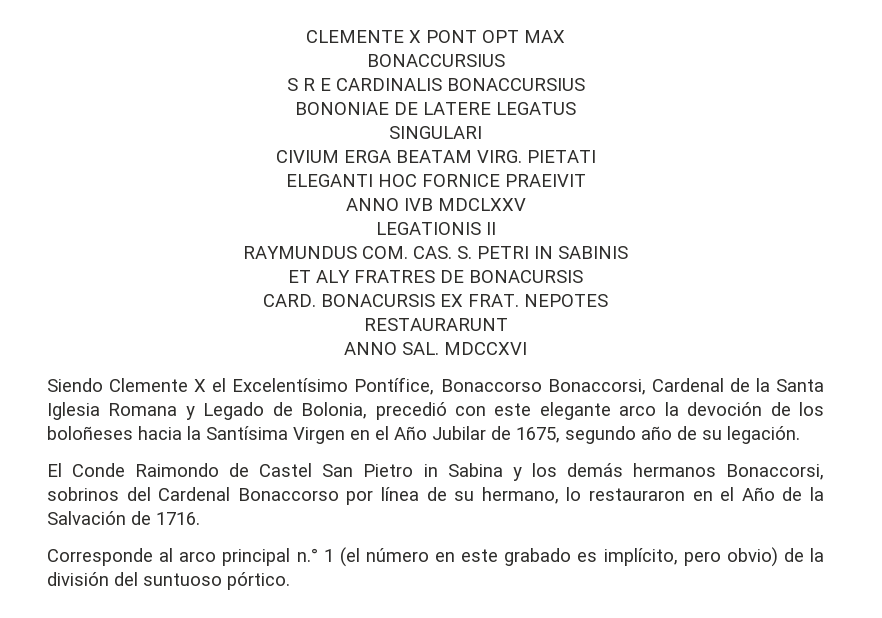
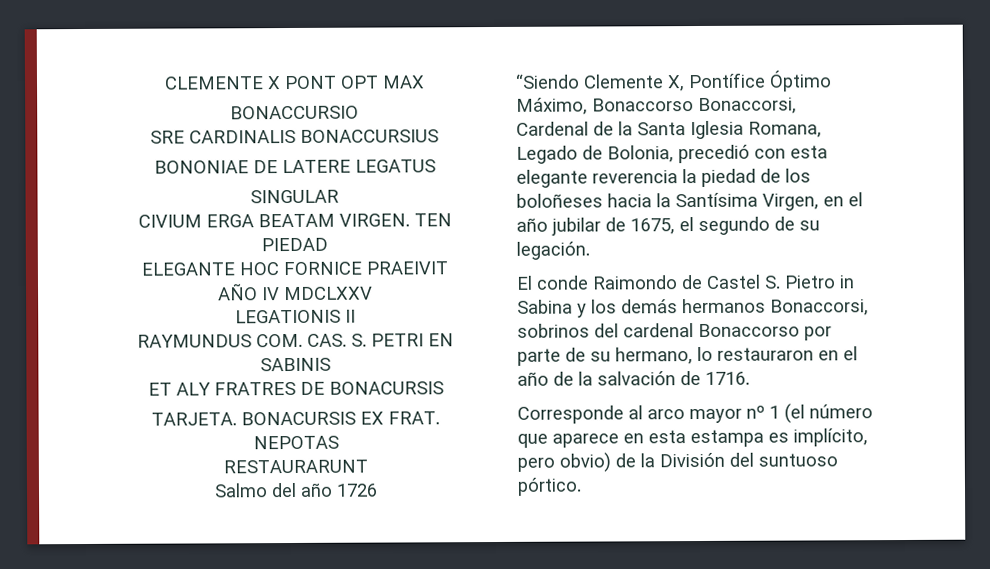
[366,54,505,67] [286,78,331,91] BONACCURSIUS // S R E -> [230,105,359,120] [150,130,185,144] BONACCURSIO // SRE
[389,126,482,139] SINGULARI -> [250,189,339,204] SINGULAR
[476,150,596,163] [285,174,373,187] VIRG. PIETATI // ELEGANTI -> [338,213,452,227] [261,237,328,252] [141,262,235,276] VIRGEN. TEN PIEDAD // ELEGANTE
[345,198,433,211] ANNO IVB -> [217,283,280,301] AÑO IV
[534,246,553,259] IN -> [428,333,454,347] EN
[263,294,316,307] CARD. -> [151,412,237,426] TARJETA.
[524,294,608,307] NEPOTES -> [252,435,339,450] NEPOTAS
[344,342,527,355] [47,377,435,395] ANNO SAL. MDCCXVI // Siendo Clemente X el Excelentísimo Pontífice, -> [214,482,378,498] [515,70,832,92] [516,97,588,115] Salmo del año 1726 // “Siendo Clemente X, Pontífice Óptimo Máximo,
[108,403,195,420] Romana y -> [748,121,822,138] Romana,
[494,402,763,420] este elegante arco la devoción -> [790,145,828,159] [516,168,756,188] esta elegante reverencia la piedad
[293,426,672,444] Virgen en el Año Jubilar de 1675, segundo año -> [762,192,863,211] [516,216,770,236] Virgen, en el año jubilar de 1675, el segundo
[72,463,126,477] Conde -> [536,275,589,290] conde
[322,464,354,477] San -> [764,275,781,289] S.
[158,487,231,501] Cardenal -> [623,323,694,338] cardenal
[381,487,419,501] línea -> [517,348,561,366] parte
[741,487,825,501] [47,511,126,525] Año de la Salvación -> [517,371,676,386] año de la salvación
[222,548,318,566] principal n.° -> [689,405,765,424] mayor nº
[435,548,572,566] en este grabado -> [517,429,764,448] que aparece en esta estampa
[47,572,109,586] división -> [659,452,725,468] División

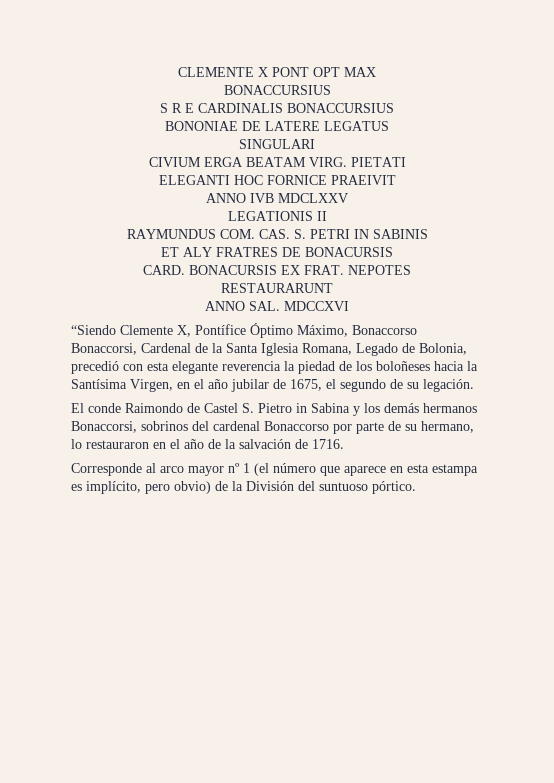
[230,105,359,120] [150,130,185,144] BONACCURSIO // SRE -> [223,85,331,95] [160,103,194,113] BONACCURSIUS // S R E
[250,189,339,204] SINGULAR -> [239,139,315,149] SINGULARI
[338,213,452,227] [261,237,328,252] [141,262,235,276] VIRGEN. TEN PIEDAD // ELEGANTE -> [308,157,406,167] [158,175,230,185] VIRG. PIETATI // ELEGANTI
[217,283,280,301] AÑO IV -> [206,193,274,203] ANNO IVB
[428,333,454,347] EN -> [353,229,369,239] IN
[151,412,237,426] TARJETA. -> [143,265,185,275] CARD.
[252,435,339,450] NEPOTAS -> [348,265,411,275] NEPOTES
[214,482,378,498] Salmo del año 1726 -> [205,301,349,311] ANNO SAL. MDCCXVI

